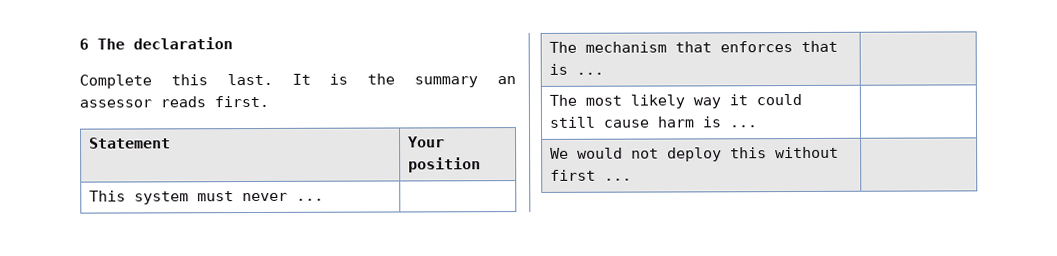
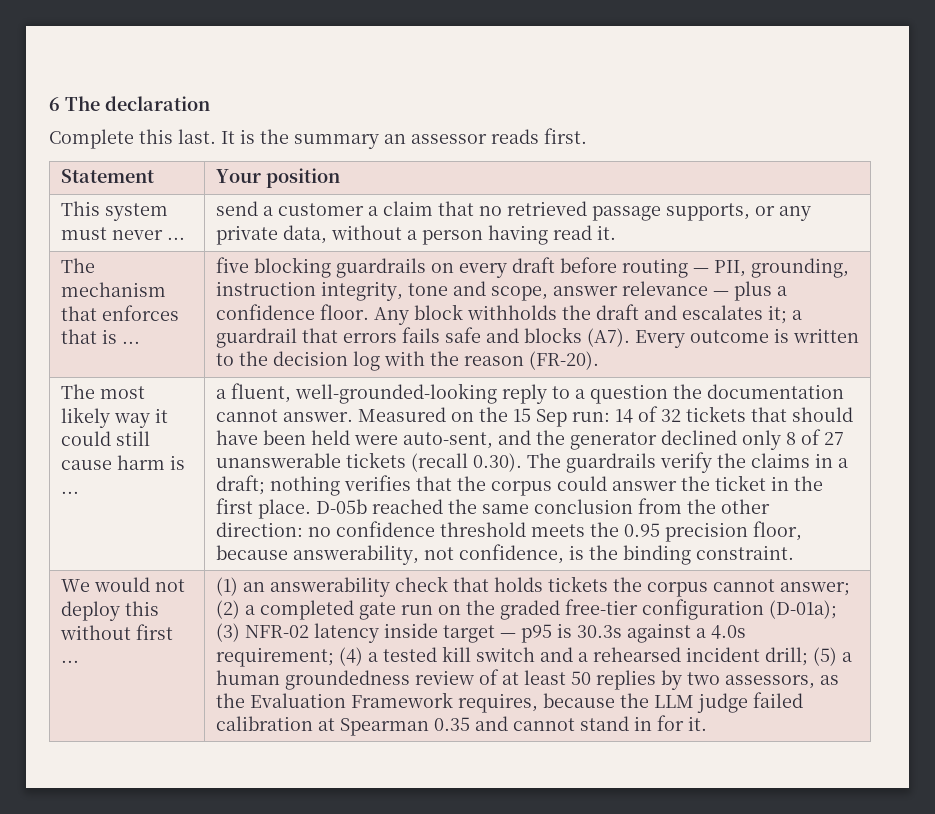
(324, 199) none -> [215,201,811,221] [215,225,616,245] send a customer a claim that no retrieved passage supports, or any private data, without a person having read it.
(604, 73) none -> [215,257,849,278] [215,281,787,301] [215,304,802,325] [215,327,859,348] [215,351,599,371] five blocking guardrails on every draft before routing — PII, grounding, instruction integrity, tone and scope, answer relevance — plus a confidence floor. Any block withholds the draft and escalates it; a guardrail that errors fails safe and blocks (A7). Every outcome is written to the decision log with the reason (FR-20).
(757, 126) none -> [215,383,844,404] [215,406,853,427] [215,429,844,450] [215,452,848,473] [215,475,823,496] [215,498,770,519] [215,521,802,542] [215,544,794,565] a fluent, well-grounded-looking reply to a question the documentation cannot answer. Measured on the 15 Sep run: 14 of 32 tickets that should have been held were auto-sent, and the generator declined only 8 of 27 unanswerable tickets (recall 0.30). The guardrails verify the claims in a draft; nothing verifies that the corpus could answer the ticket in the first place. D-05b reached the same conclusion from the other direction: no confidence threshold meets the 0.95 precision floor, because answerability, not confidence, is the binding constraint.
(632, 179) none -> [215,576,850,597] [215,599,837,620] [215,623,746,643] [215,646,852,667] [215,669,839,690] [215,692,803,713] [215,715,707,736] (1) an answerability check that holds tickets the corpus cannot answer; (2) a completed gate run on the graded free-tier configuration (D-01a); (3) NFR-02 latency inside target — p95 is 30.3s against a 4.0s requirement; (4) a tested kill switch and a rehearsed incident drill; (5) a human groundedness review of at least 50 replies by two assessors, as the Evaluation Framework requires, because the LLM judge failed calibration at Spearman 0.35 and cannot stand in for it.

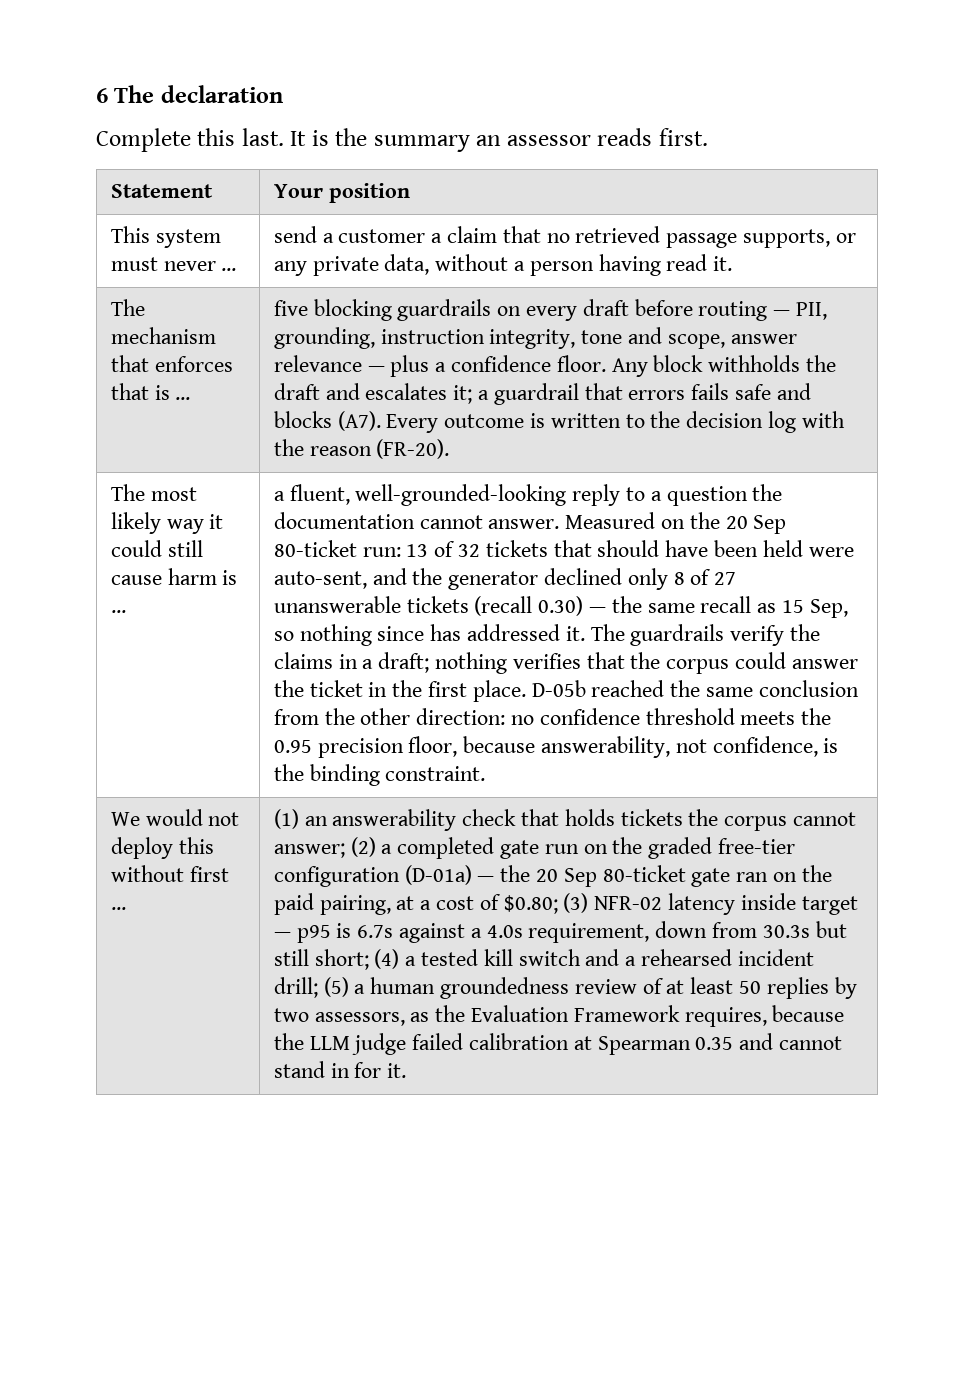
[512,408,633,427] 15 Sep run: 14 -> [725,515,787,534] [273,540,429,557] 20 Sep 80-ticket run: 13
[472,453,522,472] 0.30). -> [538,596,848,618] [273,624,585,646] 0.30) — the same recall as 15 Sep, so nothing since has addressed it.
[768,600,837,619] (D-01a); -> [404,865,832,887] [273,893,558,915] (D-01a) — the 20 Sep 80-ticket gate ran on the paid pairing, at a cost of $0.80;
[576,625,622,638] 30.3s -> [357,925,394,938] 6.7s
[215,647,334,667] requirement; -> [528,921,847,943] [273,949,369,970] requirement, down from 30.3s but still short;

